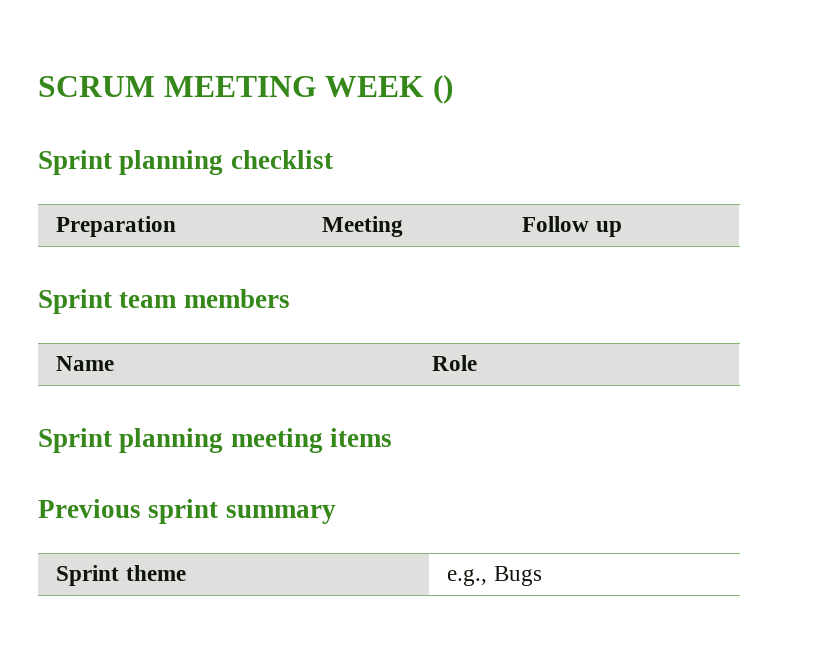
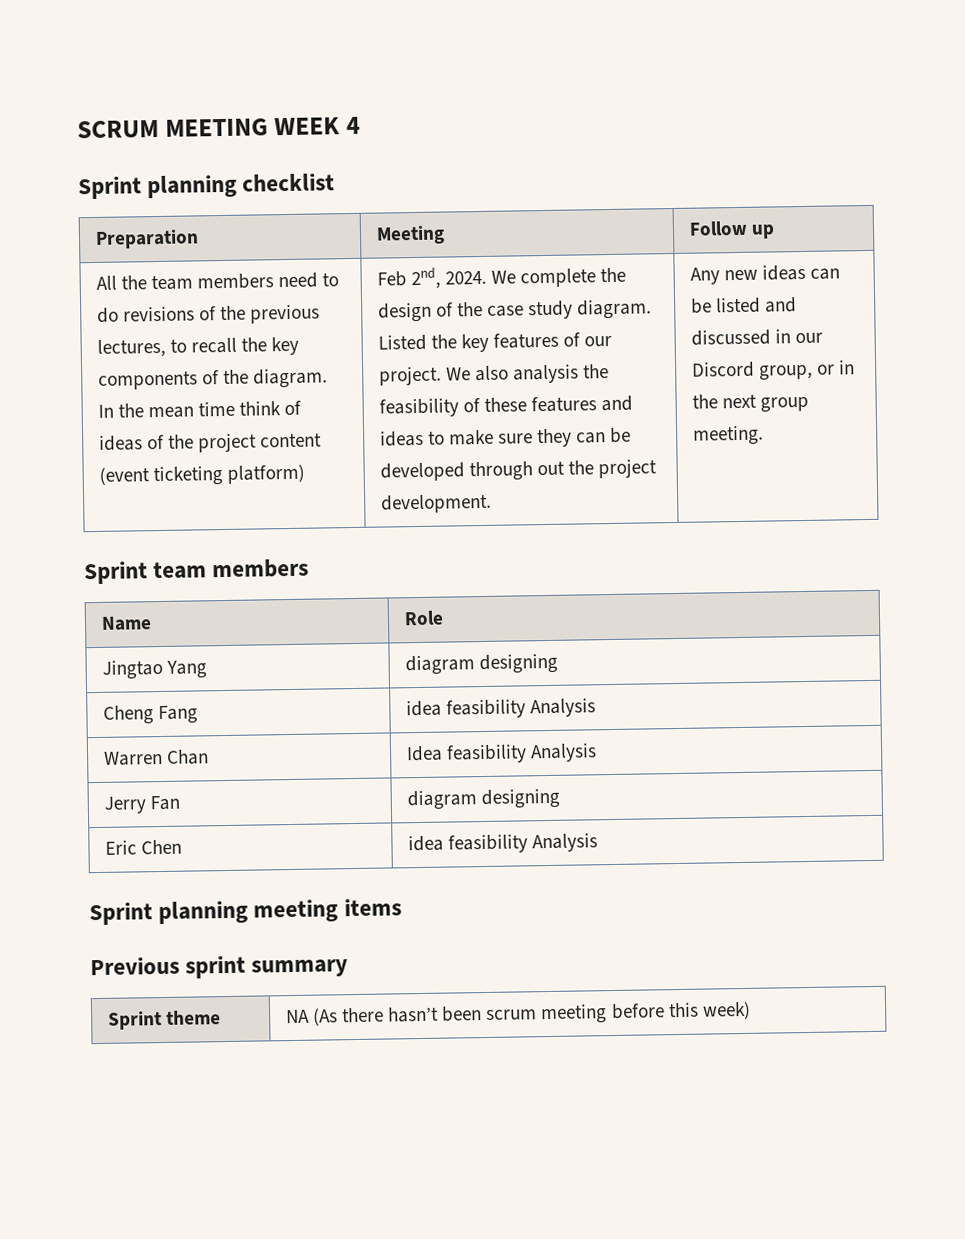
[432,75,453,104] () -> [345,116,360,135] 4
(622, 229) none -> [95,272,340,291] [96,304,321,324] [96,336,300,358] [97,368,329,390] [97,400,303,419] [98,433,323,453] [98,464,305,487] [376,267,627,290] [377,299,653,323] [377,332,613,353] [378,364,610,386] [378,395,634,418] [379,427,632,448] [379,459,658,482] [380,493,492,514] [689,264,841,285] [690,297,797,314] [690,329,823,346] [691,360,856,381] [691,394,809,413] [692,425,764,446] // All the team members need to do revisions of the previous lectures, to recall the key components of the diagram. In the mean time think of ideas of the project content (event ticketing platform) | Feb 2nd, 2024. We complete the design of the case study diagram. Listed the key features of our project. We also analysis the feasibility of these features and ideas to make sure they can be developed through out the project development. | Any new ideas can be listed and discussed in our Discord group, or in the next group meeting.
(478, 363) none -> [101,659,207,680] [404,653,558,676] [102,705,198,725] [405,698,596,719] [103,749,209,766] [405,743,597,764] [103,795,180,814] [406,788,560,811] [104,839,182,855] [407,833,598,854] // Jingtao Yang | diagram designing // Cheng Fang | idea feasibility Analysis // Warren Chan | Idea feasibility Analysis // Jerry Fan | diagram designing // Eric Chen | idea feasibility Analysis
[447,566,542,586] e.g., Bugs -> [285,1001,751,1027] NA (As there hasn’t been scrum meeting before this week)

